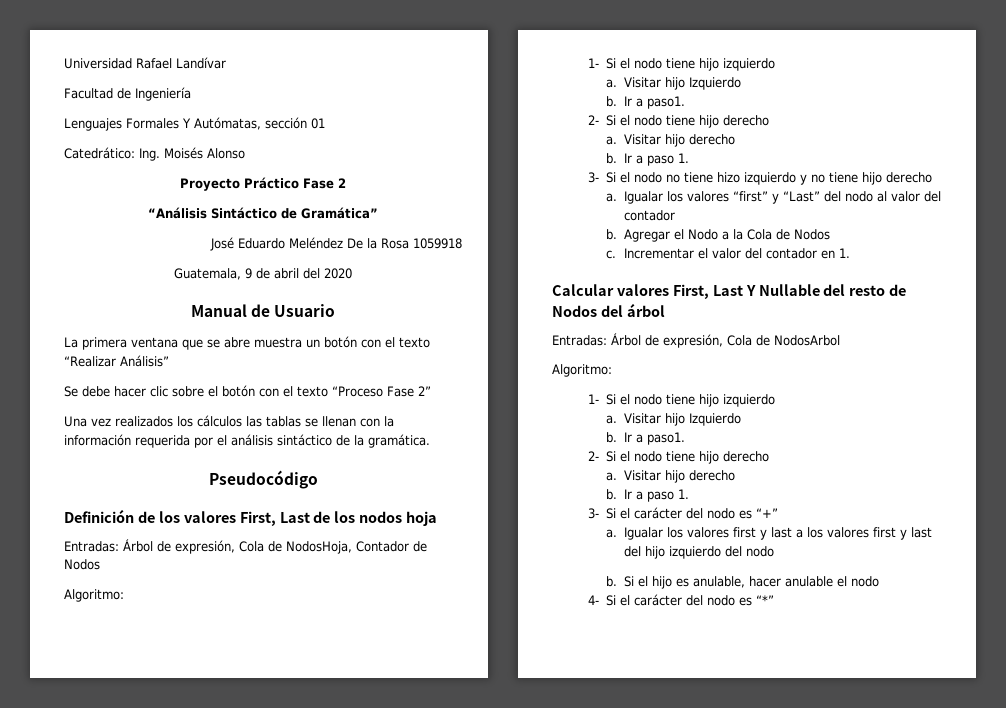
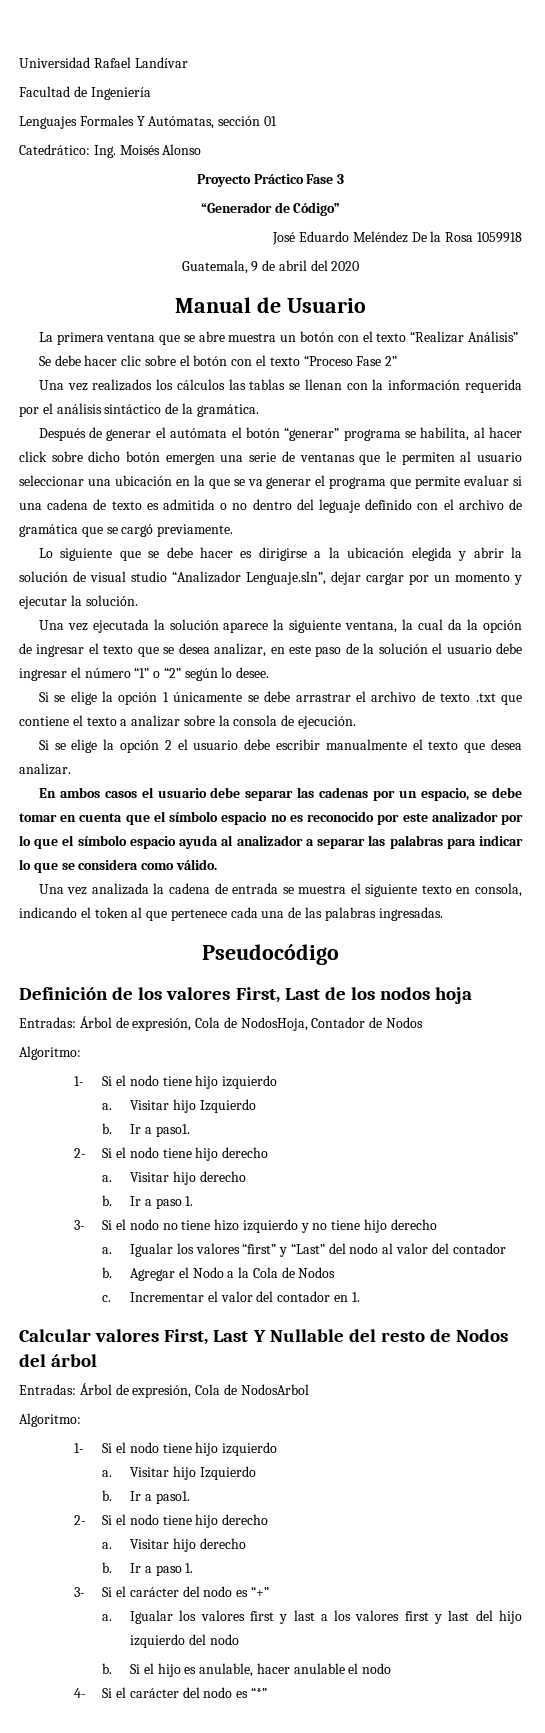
[338,178,346,188] [148,207,378,219] 2 // “Análisis Sintáctico de Gramática” -> [337,174,345,184] [200,202,341,216] 3 // “Generador de Código”
(430, 441) none -> [38,427,522,441] [19,451,522,465] [19,475,522,489] [19,499,522,513] [19,524,234,537] [38,547,522,561] [19,571,522,585] [19,595,138,609] [38,619,522,633] [19,643,522,657] [19,667,270,681] [38,691,522,705] [19,715,357,729] [38,739,522,753] [19,763,71,775] [38,787,522,801] [19,811,523,825] [19,835,523,849] [19,859,217,873] [38,883,522,897] [19,907,443,921] // Después de generar el autómata el botón “generar” programa se habilita, al hacer click sobre dicho botón emergen una serie de ventanas que le permiten al usuario seleccionar una ubicación en la que se va generar el programa que permite evaluar si una cadena de texto es admitida o no dentro del leguaje definido con el archivo de gramática que se cargó previamente. // Lo siguiente que se debe hacer es dirigirse a la ubicación elegida y abrir la solución de visual studio “Analizador Lenguaje.sln”, dejar cargar por un momento y ejecutar la solución. // Una vez ejecutada la solución aparece la siguiente ventana, la cual da la opción de ingresar el texto que se desea analizar, en este paso de la solución el usuario debe ingresar el número “1” o “2” según lo desee. // Si se elige la opción 1 únicamente se debe arrastrar el archivo de texto .txt que contiene el texto a analizar sobre la consola de ejecución. // Si se elige la opción 2 el usuario debe escribir manualmente el texto que desea analizar. // En ambos casos el usuario debe separar las cadenas por un espacio, se debe tomar en cuenta que el símbolo espacio no es reconocido por este analizador por lo que el símbolo espacio ayuda al analizador a separar las palabras para indicar lo que se considera como válido. // Una vez analizada la cadena de entrada se muestra el siguiente texto en consola, indicando el token al que pertenece cada una de las palabras ingresadas.

